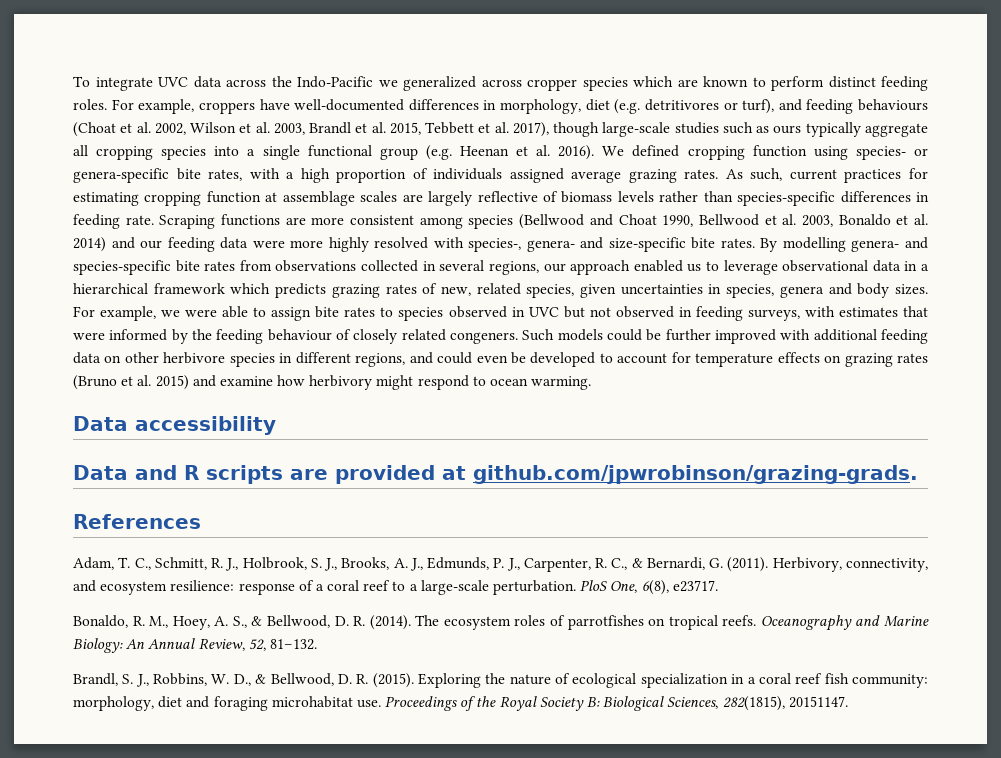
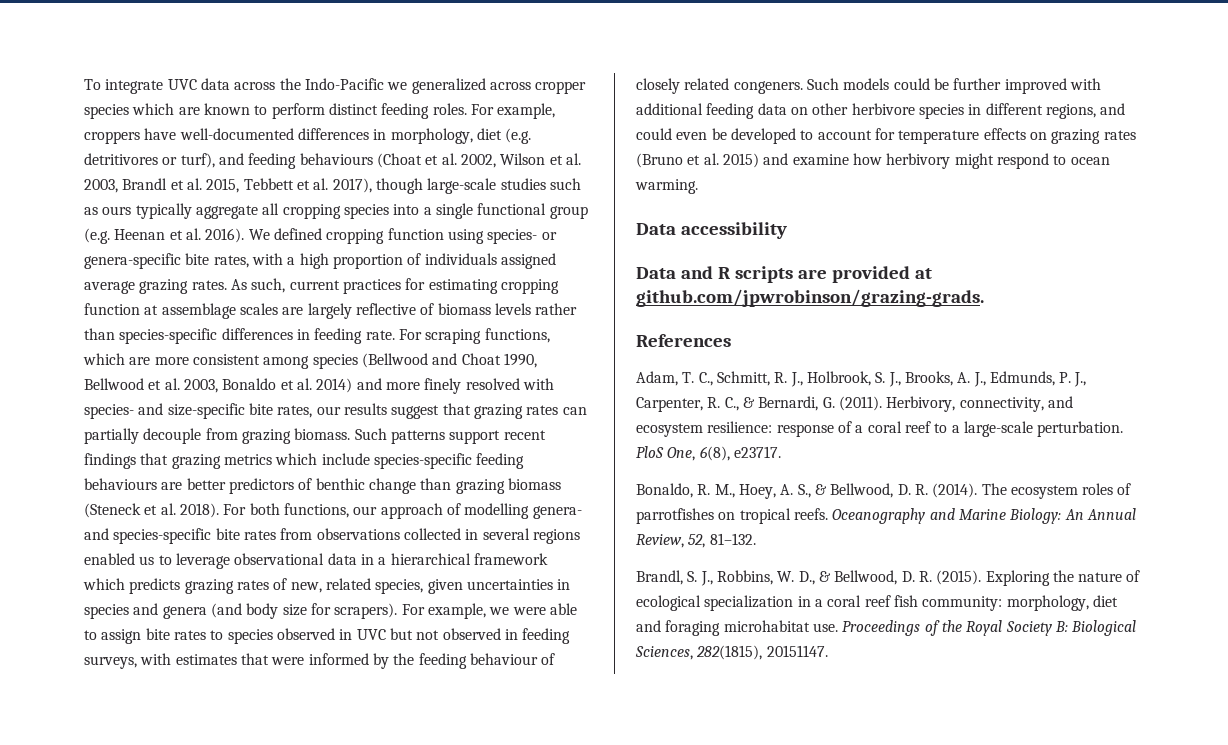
[159,214,281,229] Scraping functions -> [398,328,550,344] [83,353,125,365] For scraping functions, which
[140,237,778,252] our feeding data were more highly resolved with species-, genera- and size-specific bite rates. By -> [385,378,554,394] [84,403,587,419] [84,428,546,444] [84,453,525,469] [84,478,561,494] [84,503,461,519] more finely resolved with species- and size-specific bite rates, our results suggest that grazing rates can partially decouple from grazing biomass. Such patterns support recent findings that grazing metrics which include species-specific feeding behaviours are better predictors of benthic change than grazing biomass (Steneck et al. 2018). For both functions, our approach of
[488,260,631,275] regions, our approach -> [532,529,580,544] regions
[726,283,929,298] species, genera and body sizes. -> [84,603,398,619] species and genera (and body size for scrapers).

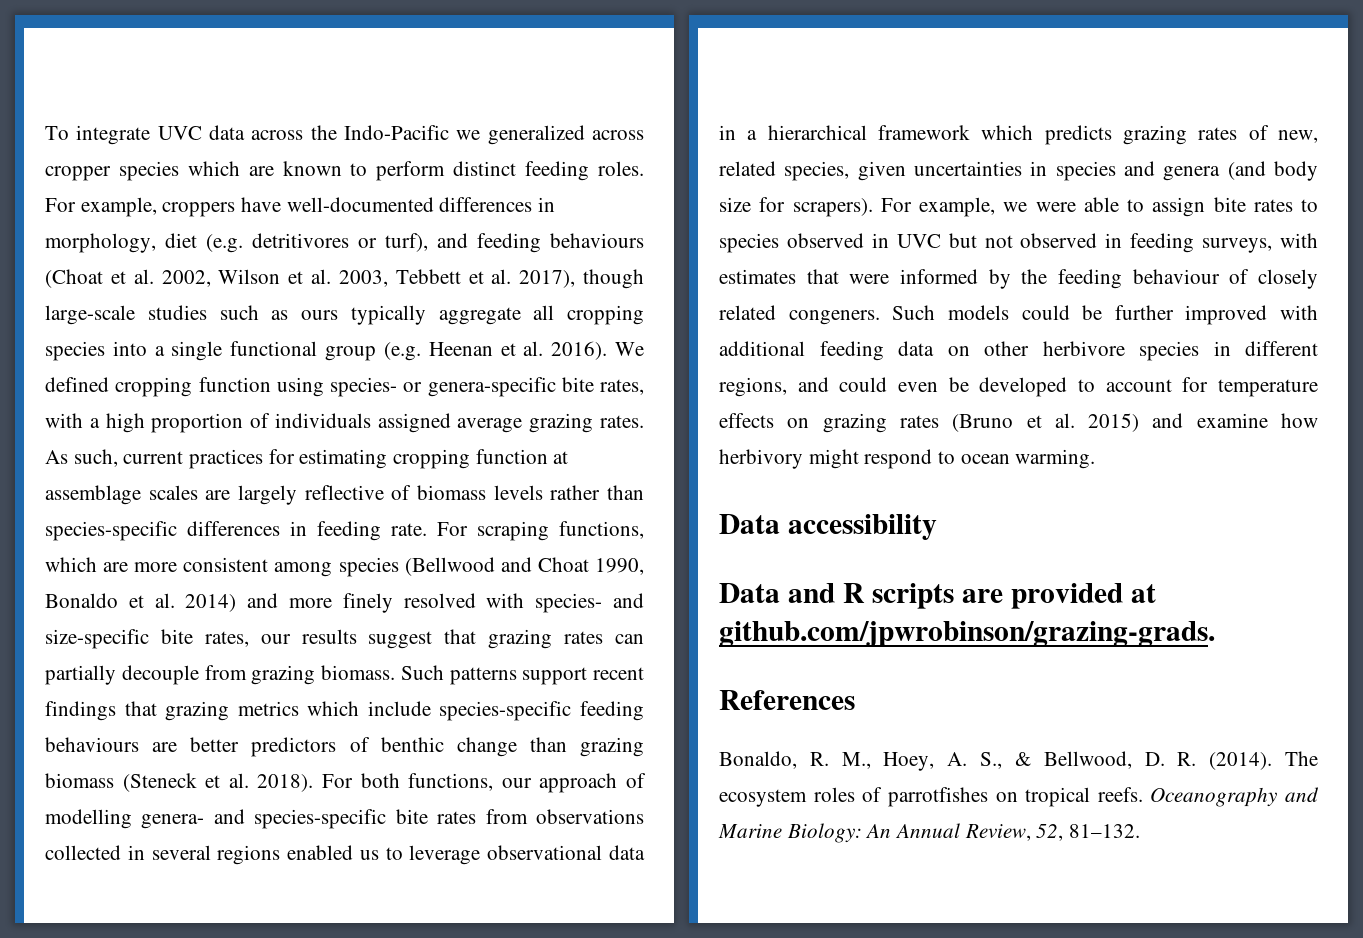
[122,178,240,193] Brandl et al. 2015, -> (388, 278) none
[84,378,218,393] Bellwood et al. 2003, -> (644, 566) none
[636,371,1087,387] [636,396,1073,412] [636,421,1124,437] [636,446,781,461] // Adam, T. C., Schmitt, R. J., Holbrook, S. J., Brooks, A. J., Edmunds, P. J., Carpenter, R. C., & Bernardi, G. (2011). Herbivory, connectivity, and ecosystem resilience: response of a coral reef to a large-scale perturbation. PloS One, 6(8), e23717. -> (855, 700) none
[636,570,1141,586] [636,595,1118,611] [636,620,1137,636] [635,645,828,660] // Brandl, S. J., Robbins, W. D., & Bellwood, D. R. (2015). Exploring the nature of ecological specialization in a coral reef fish community: morphology, diet and foraging microhabitat use. Proceedings of the Royal Society B: Biological Sciences, 282(1815), 20151147. -> (1141, 831) none

